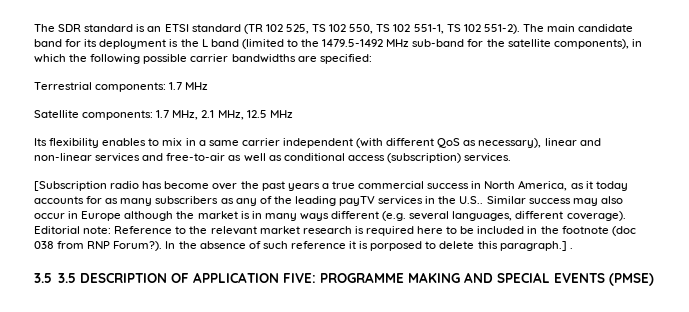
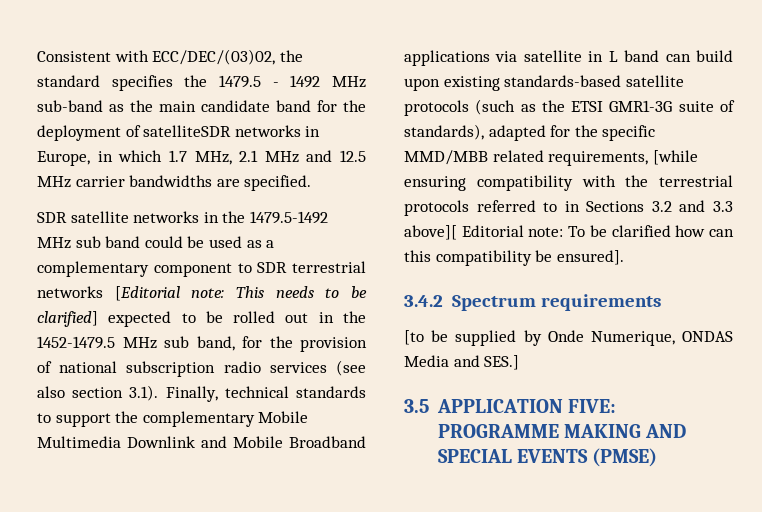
[34,24,634,34] [34,39,642,49] [34,54,372,64] [34,82,209,92] [34,110,293,120] [34,138,601,148] [34,153,512,163] [34,180,628,191] [34,196,623,206] [34,211,626,221] [34,226,636,236] [34,241,573,251] [34,273,189,283] The SDR standard is an ETSI standard (TR 102 525, TS 102 550, TS 102 551-1, TS 102 551-2). The main candidate band for its deployment is the L band (limited to the 1479.5-1492 MHz sub-band for the satellite components), in which the following possible carrier bandwidths are specified: // Terrestrial components: 1.7 MHz // Satellite components: 1.7 MHz, 2.1 MHz, 12.5 MHz // Its flexibility enables to mix in a same carrier independent (with different QoS as necessary), linear and non-linear services and free-to-air as well as conditional access (subscription) services. // [Subscription radio has become over the past years a true commercial success in North America, as it today accounts for as many subscribers as any of the leading payTV services in the U.S.. Similar success may also occur in Europe although the market is in many ways different (e.g. several languages, different coverage). Editorial note: Reference to the relevant market research is required here to be included in the footnote (doc 038 from RNP Forum?). In the absence of such reference it is porposed to delete this paragraph.] . // 3.5 3.5 DESCRIPTION OF -> [37,49,303,65] [37,75,366,91] [37,100,366,112] [37,125,321,141] [37,150,366,166] [37,175,312,191] [37,211,328,224] [37,236,275,249] [37,261,366,277] [37,286,367,301] [37,311,366,327] [37,336,367,352] [37,360,366,377] [37,385,366,402] [37,411,309,427] [37,436,366,448] [404,50,733,66] [404,75,684,91] [404,99,735,116] [404,124,656,141] [404,150,698,166] [404,175,733,191] [404,200,733,216] [404,225,734,240] [404,250,624,266] [404,294,661,311] [404,330,733,346] [404,355,520,370] [404,399,429,413] Consistent with ECC/DEC/(03)02, the standard specifies the 1479.5 - 1492 MHz sub-band as the main candidate band for the deployment of satelliteSDR networks in Europe, in which 1.7 MHz, 2.1 MHz and 12.5 MHz carrier bandwidths are specified. // SDR satellite networks in the 1479.5-1492 MHz sub band could be used as a complementary component to SDR terrestrial networks [Editorial note: This needs to be clarified] expected to be rolled out in the 1452-1479.5 MHz sub band, for the provision of national subscription radio services (see also section 3.1). Finally, technical standards to support the complementary Mobile Multimedia Downlink and Mobile Broadband applications via satellite in L band can build upon existing standards-based satellite protocols (such as the ETSI GMR1-3G suite of standards), adapted for the specific MMD/MBB related requirements, [while ensuring compatibility with the terrestrial protocols referred to in Sections 3.2 and 3.3 above][ Editorial note: To be clarified how can this compatibility be ensured]. // 3.4.2 Spectrum requirements // [to be supplied by Onde Numerique, ONDAS Media and SES.] // 3.5

